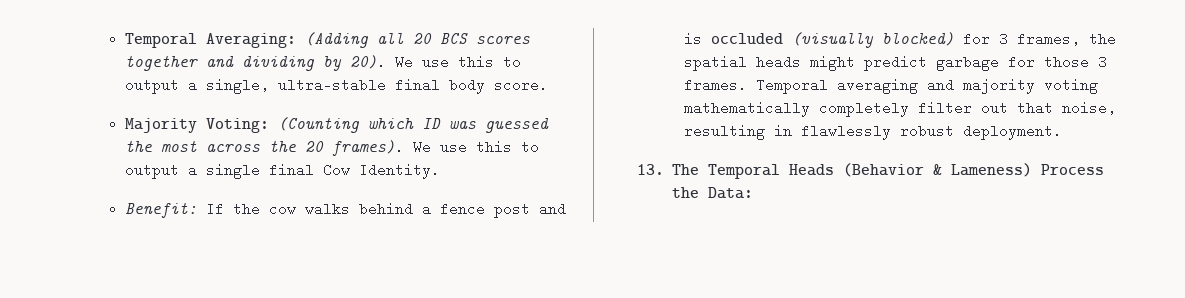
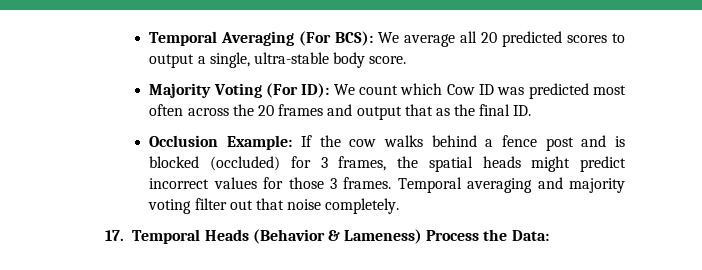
[124,32,530,48] [124,55,494,71] Temporal Averaging: (Adding all 20 BCS scores together and dividing by 20). We use this -> [149,31,608,47] Temporal Averaging (For BCS): We average all 20 predicted scores
[394,78,440,92] final -> (329, 58) none
[205,117,549,133] [124,140,539,156] [124,163,440,179] [124,203,197,218] Voting: (Counting which ID was guessed the most across the 20 frames). We use this to output a single final Cow Identity. // Benefit: -> [213,83,627,99] [149,104,532,120] [149,135,293,150] Voting (For ID): We count which Cow ID was predicted most often across the 20 frames and output that as the final ID. // Occlusion Example:
[710,32,954,48] occluded (visually blocked) -> [149,156,281,171] blocked (occluded)
[935,55,999,71] garbage -> [149,177,257,189] incorrect values
[683,101,909,117] mathematically completely -> (192, 206) none
[1061,101,1116,115] [683,124,1062,140] [636,164,700,175] noise, resulting in flawlessly robust deployment. // 13. The -> [287,198,400,214] [104,230,124,241] noise completely. // 17.

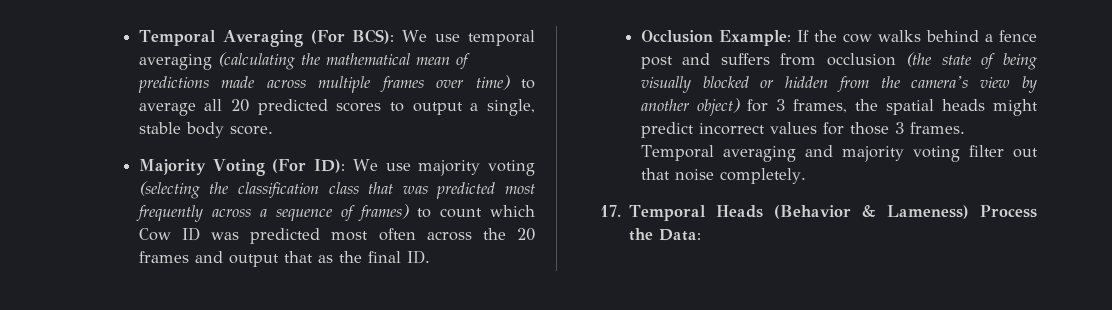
(400, 37) none -> [435,30,535,46] [138,52,470,70] [137,75,535,93] use temporal averaging (calculating the mathematical mean of predictions made across multiple frames over time) to
[253,52,329,64] ultra-stable -> [138,122,181,134] stable
(355, 89) none -> [385,160,535,176] [138,181,535,199] [135,204,431,222] use majority voting (selecting the classification class that was predicted most frequently across a sequence of frames) to
[614,136,625,147] [149,156,281,171] is blocked (occluded) -> [720,52,1037,70] [640,76,1037,93] [640,98,740,116] suffers from occlusion (the state of being visually blocked or hidden from the camera’s view by another object)

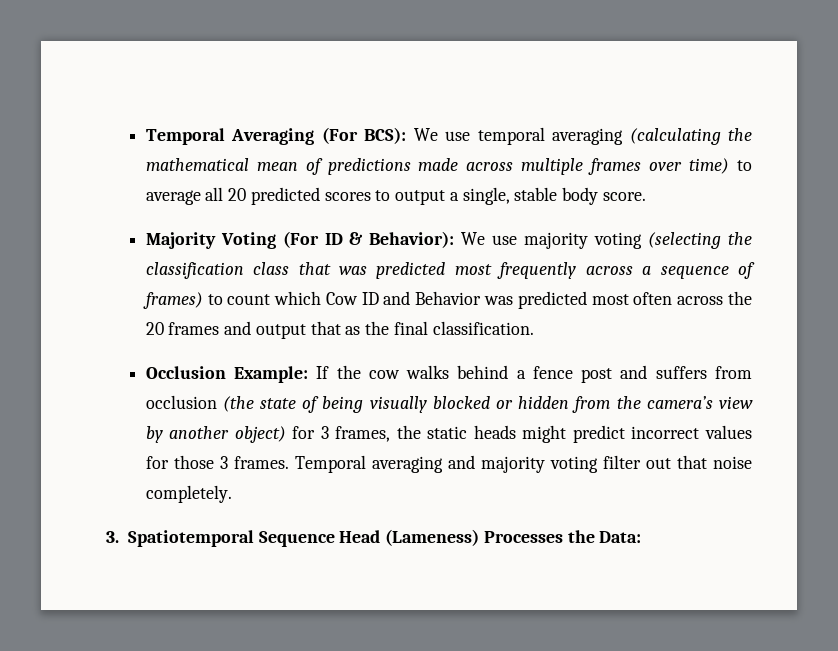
[314,159,346,173] ID): -> [324,231,455,248] ID & Behavior):
(200, 234) none -> [383,291,482,305] and Behavior
[406,250,430,264] ID. -> [432,321,534,335] classification.
[885,99,934,115] spatial -> [427,426,468,439] static
[599,205,1037,221] 17. Temporal Heads (Behavior & Lameness) Process -> [106,529,563,547] 3. Spatiotemporal Sequence Head (Lameness) Processes

